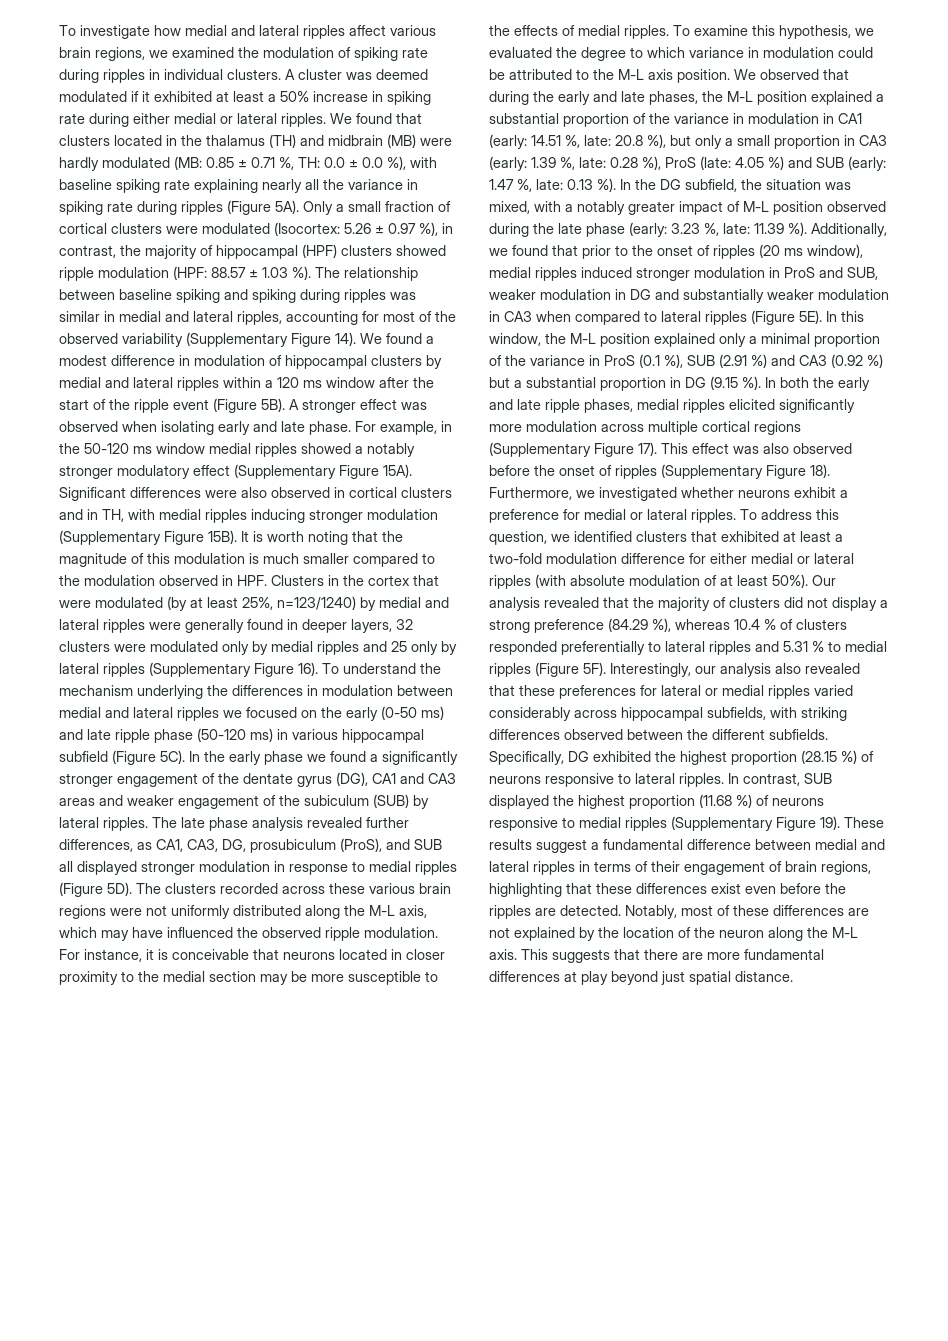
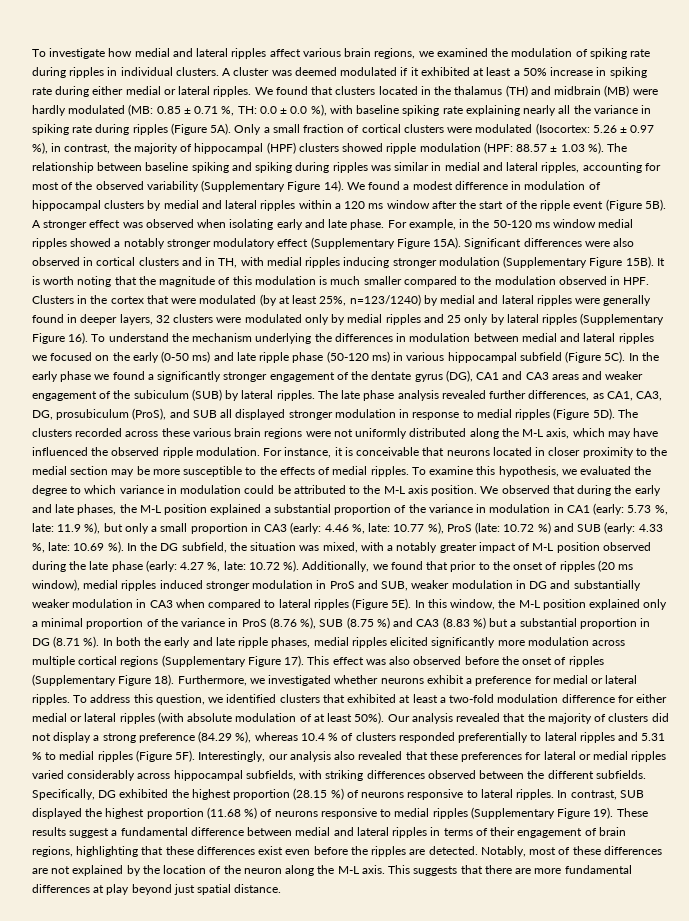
[531,135,643,148] 14.51 %, late: 20.8 -> [627,505,668,515] [32,523,82,532] 5.73 %, late: 11.9
[531,157,638,170] 1.39 %, late: 0.28 -> [324,523,425,534] 4.46 %, late: 10.77
[735,157,764,168] 4.05 -> [503,524,535,532] 10.72
[489,179,593,192] 1.47 %, late: 0.13 -> [638,524,663,532] [32,542,105,553] 4.33 %, late: 10.69
[671,223,784,236] 3.23 %, late: 11.39 -> [180,561,280,572] 4.27 %, late: 10.72
[639,354,660,368] (0.1 -> [269,617,297,629] (8.76
[719,354,747,368] (2.91 -> [346,617,374,629] (8.75
[831,354,863,368] (0.92 -> [442,617,470,629] (8.83
[710,376,738,390] (9.15 -> [53,636,81,648] (8.71

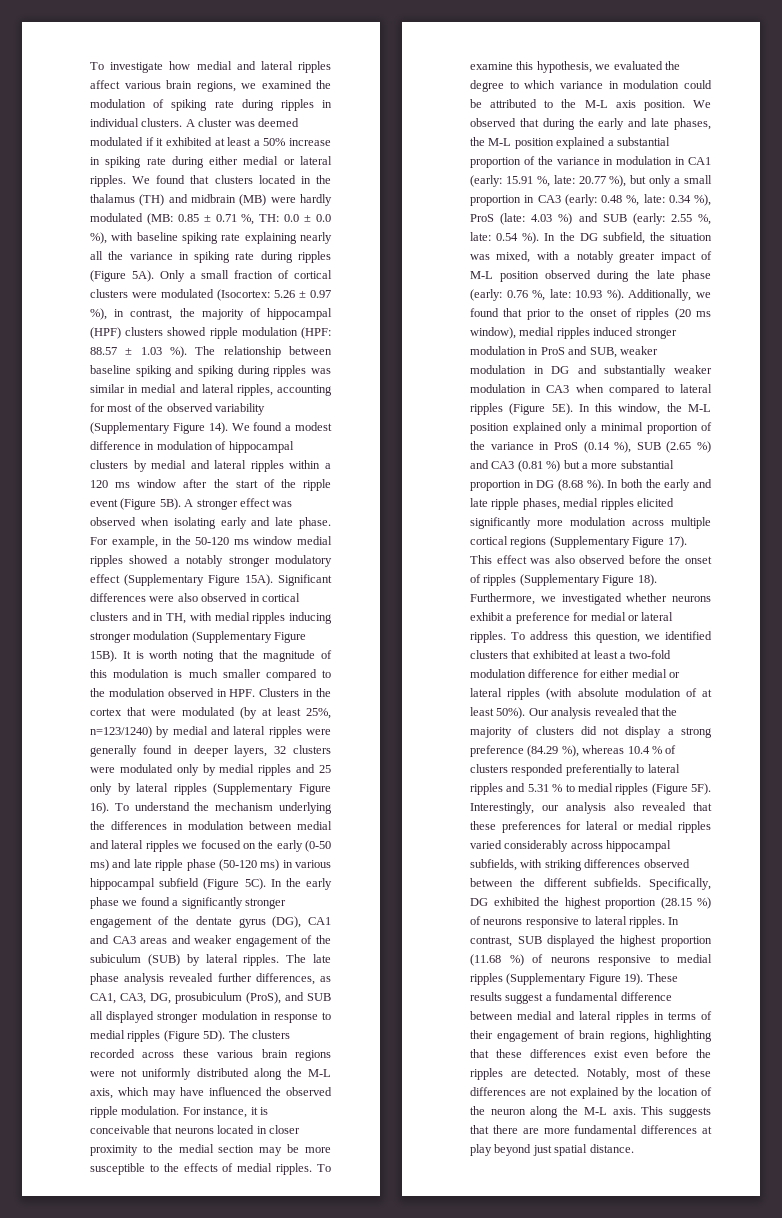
[627,505,668,515] [32,523,82,532] 5.73 %, late: 11.9 -> [505,175,606,187] 15.91 %, late: 20.77
[324,523,425,534] 4.46 %, late: 10.77 -> [601,194,691,206] 0.48 %, late: 0.34
[503,524,535,532] 10.72 -> [531,214,553,222] 4.03
[638,524,663,532] [32,542,105,553] 4.33 %, late: 10.69 -> [670,214,711,225] [470,232,519,241] 2.55 %, late: 0.54
[180,561,280,572] 4.27 %, late: 10.72 -> [506,289,603,301] 0.76 %, late: 10.93
[269,617,297,629] (8.76 -> [583,441,610,453] (0.14
[346,617,374,629] (8.75 -> [666,441,692,453] (2.65
[442,617,470,629] (8.83 -> [517,460,543,472] (0.81
(517, 624) none -> [591,463,618,469] more
[53,636,81,648] (8.71 -> [558,479,583,491] (8.68

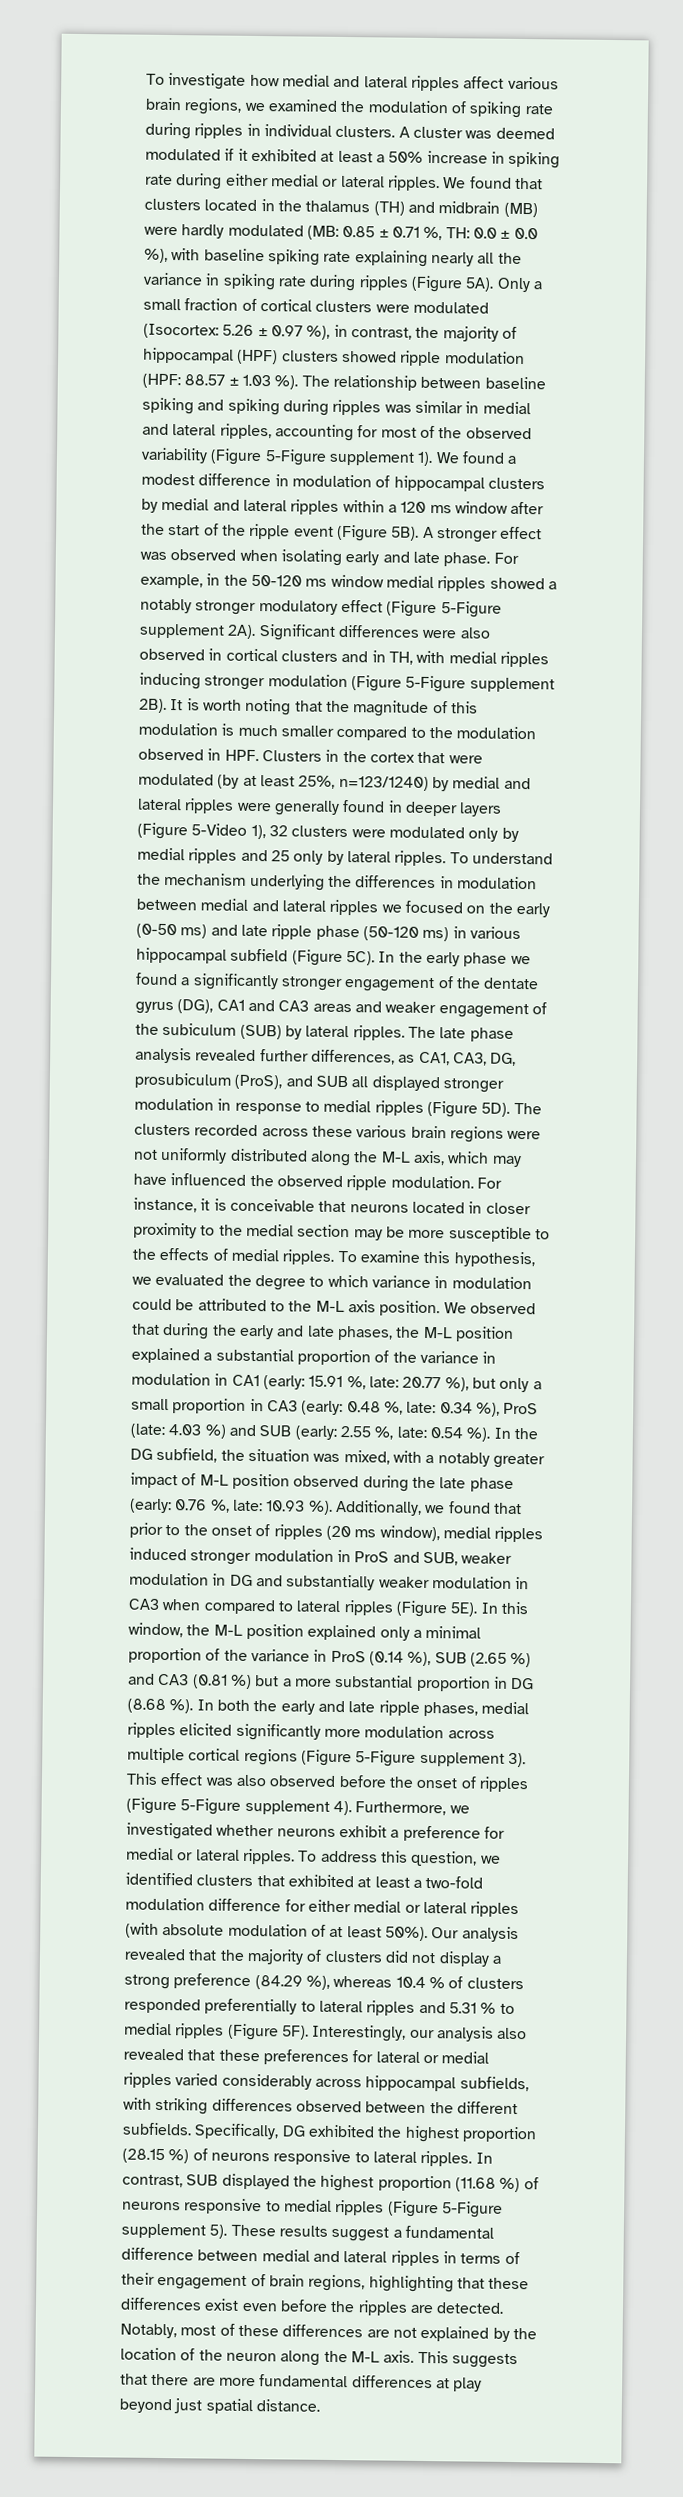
[90,422,228,434] (Supplementary Figure 14). -> [210,448,434,466] (Figure 5-Figure supplement 1).
[124,574,273,586] (Supplementary Figure 15A). -> [386,600,502,618] [139,623,257,639] (Figure 5-Figure supplement 2A).
[191,631,307,643] [90,650,117,662] (Supplementary Figure 15B). -> [350,675,555,693] [139,698,167,713] (Figure 5-Figure supplement 2B).
[234,745,268,757] layers, -> [459,802,503,817] [137,822,266,840] layers (Figure 5-Video 1),
[173,783,331,795] [90,802,109,814] ripples (Supplementary Figure 16). -> [394,850,447,867] ripples.
[549,536,687,548] (Supplementary Figure 17). -> [300,1749,526,1768] (Figure 5-Figure supplement 3).
[519,574,657,586] (Supplementary Figure 18). -> [126,1797,352,1816] (Figure 5-Figure supplement 4).
[506,973,644,985] (Supplementary Figure 19). -> [387,2200,503,2218] [121,2223,228,2239] (Figure 5-Figure supplement 5).

